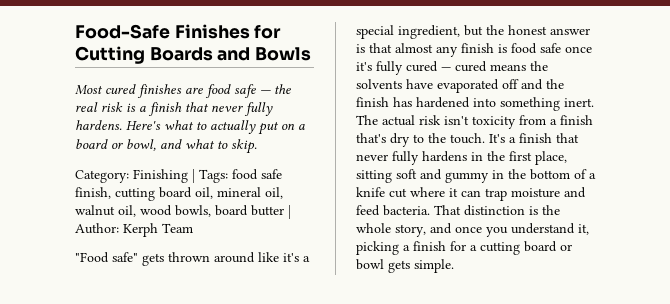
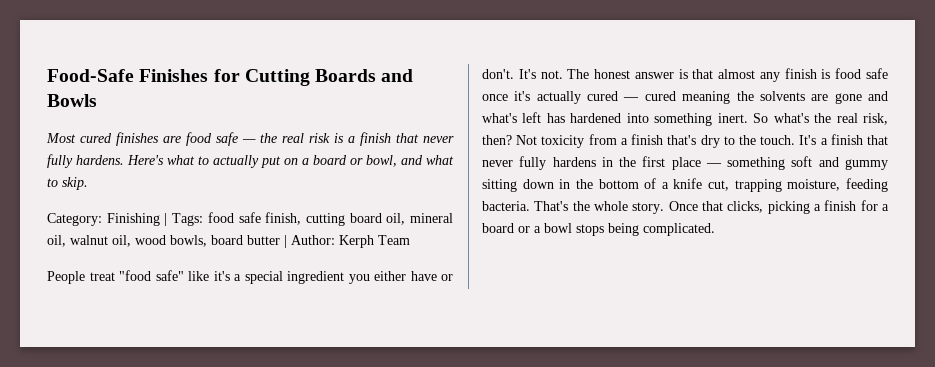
[75,252,310,266] [356,25,504,39] "Food safe" gets thrown around like it's a special ingredient, but the -> [47,270,453,284] [482,69,590,79] People treat "food safe" like it's a special ingredient you either have or don't. It's not. The
[376,61,403,75] fully -> [536,91,581,104] actually
[490,64,526,71] means -> [682,91,731,104] meaning
[406,79,564,93] [356,97,389,107] have evaporated off and the finish -> [811,91,888,104] [482,112,542,123] are gone and what's left
[356,115,469,126] The actual risk isn't -> [753,113,888,125] [482,135,538,145] So what's the real risk, then? Not
[535,151,567,165] [356,170,392,183] place, sitting -> [671,157,786,170] place — something
(489, 177) none -> [482,179,554,192] sitting down
[389,187,586,201] [356,205,560,216] [356,223,589,237] cut where it can trap moisture and feed bacteria. That distinction is the whole story, and once you understand it, -> [708,178,888,192] [482,201,764,214] cut, trapping moisture, feeding bacteria. That's the whole story. Once that clicks,
[480,241,572,255] [356,259,454,273] cutting board or bowl gets simple. -> [482,223,715,236] board or a bowl stops being complicated.

